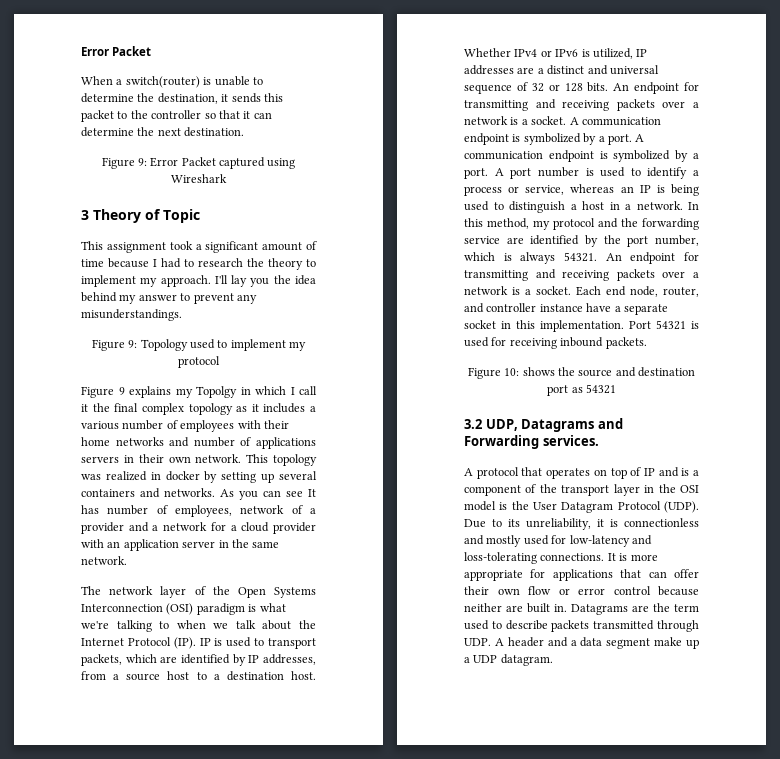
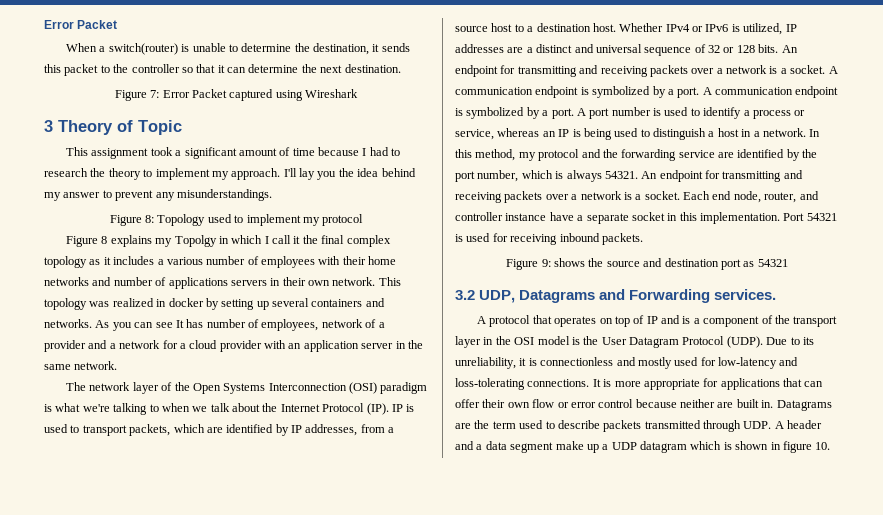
[137,158,147,166] 9: -> [150,90,160,98] 7:
[128,340,138,348] 9: -> [145,215,155,223] 8:
[118,387,125,395] 9 -> [101,236,108,244] 8
[504,368,520,376] 10: -> [541,259,551,267] 9:
[500,654,553,666] datagram. -> [640,441,831,453] datagram which is shown in figure 10.

